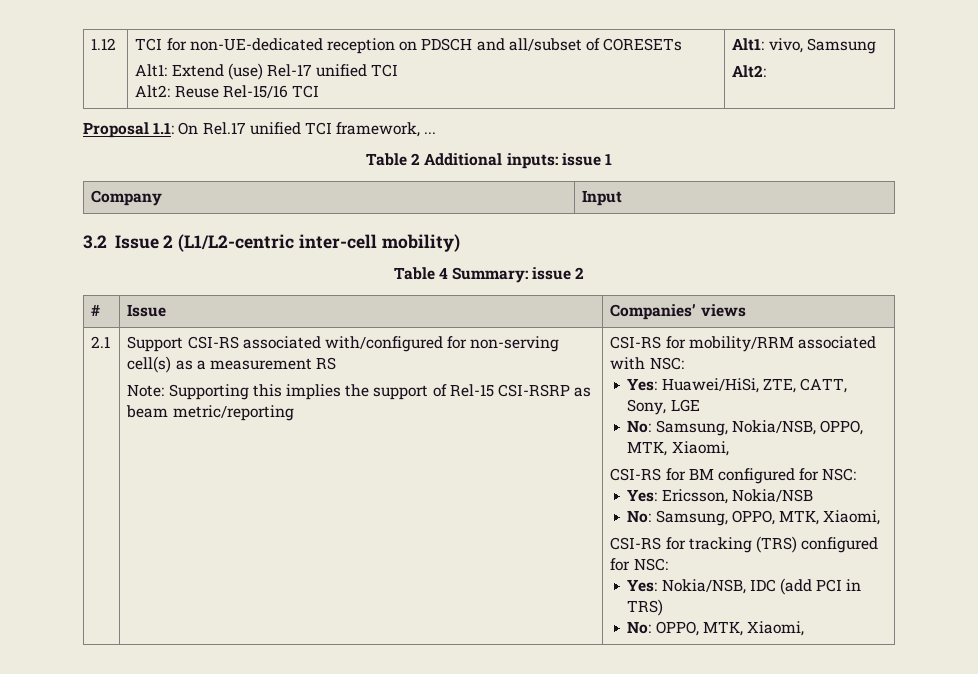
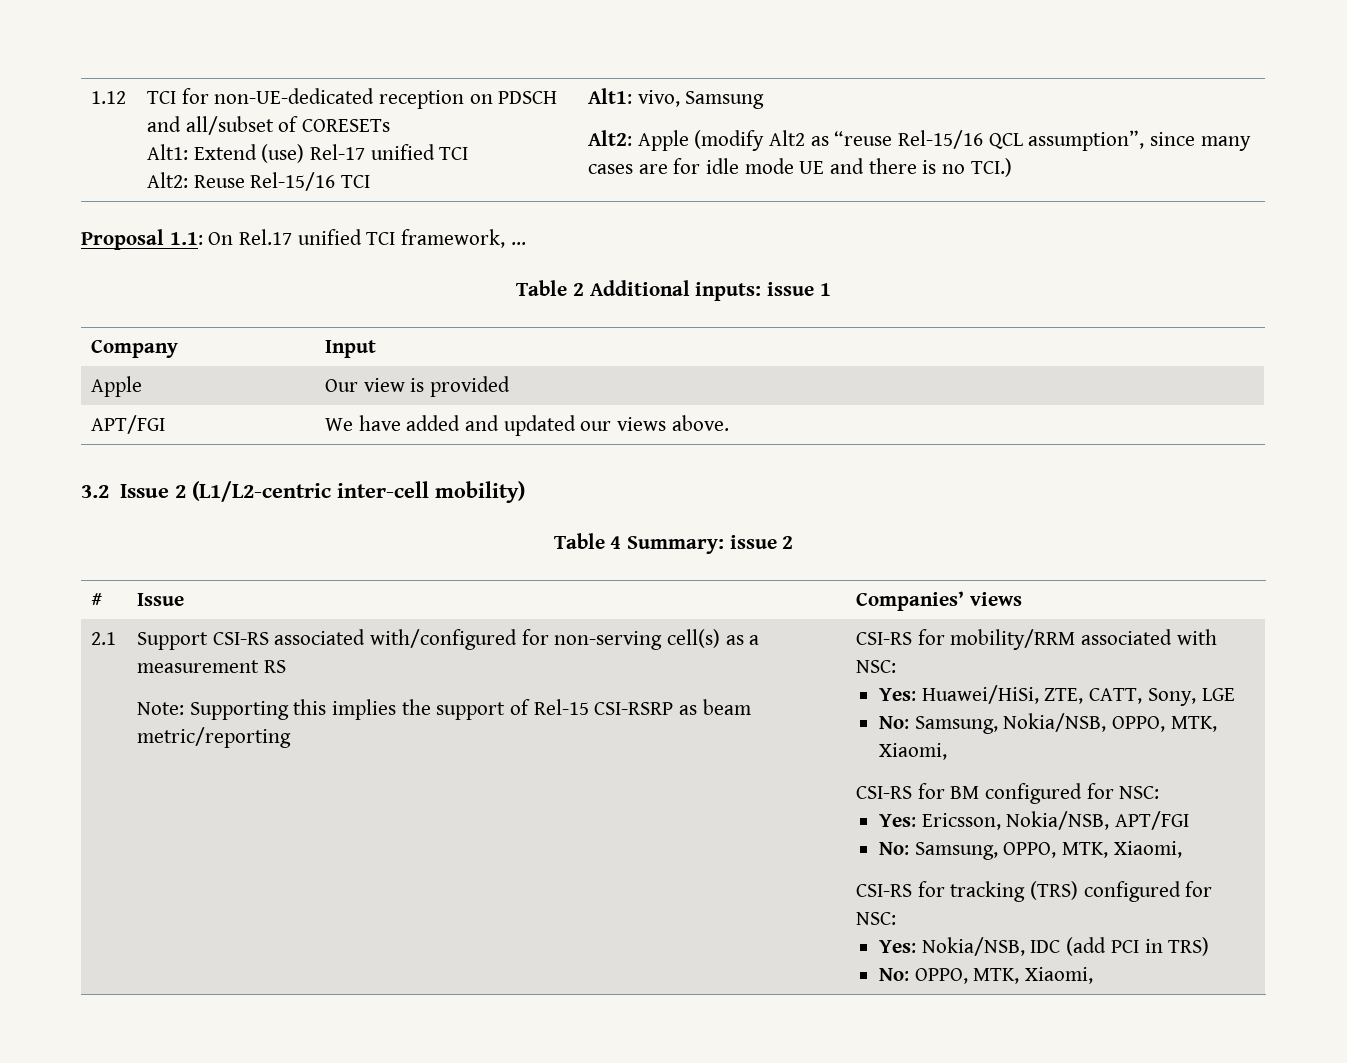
(767, 71) none -> [637,130,1251,151] [588,158,1012,177] Apple (modify Alt2 as “reuse Rel-15/16 QCL assumption”, since many cases are for idle mode UE and there is no TCI.)
(623, 198) none -> [91,376,143,397] [325,376,511,397] [91,415,166,434] [325,415,729,436] // Apple | Our view is provided // APT/FGI | We have added and updated our views above.
[731,489,813,502] Nokia/NSB -> [1006,811,1190,830] Nokia/NSB, APT/FGI

